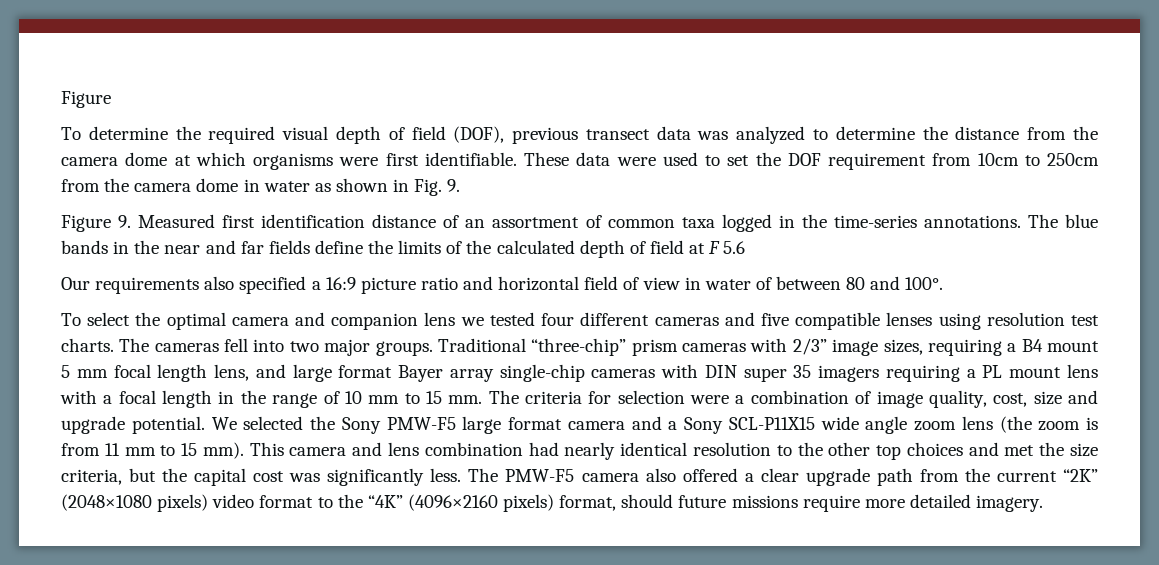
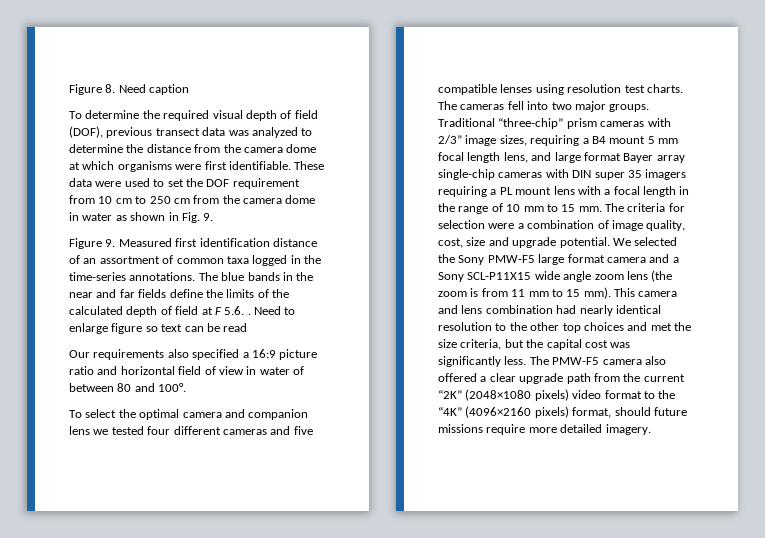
[61,91,111,108] Figure -> [69,84,190,95] Figure 8. Need caption
[977,153,1099,166] 10cm to 250cm -> [98,196,190,204] 10 cm to 250 cm
[723,241,746,254] 5.6 -> [224,306,296,315] [69,323,248,334] 5.6. . Need to enlarge figure so text can be read

